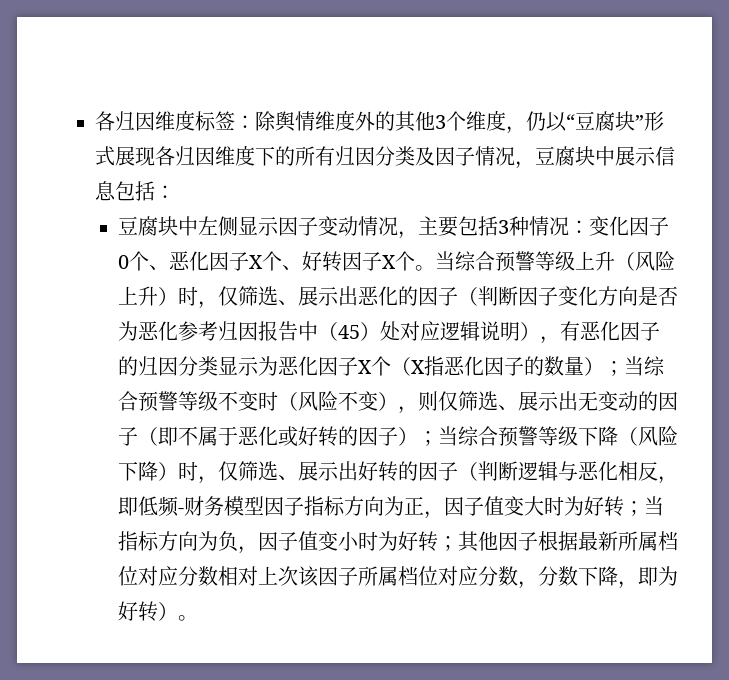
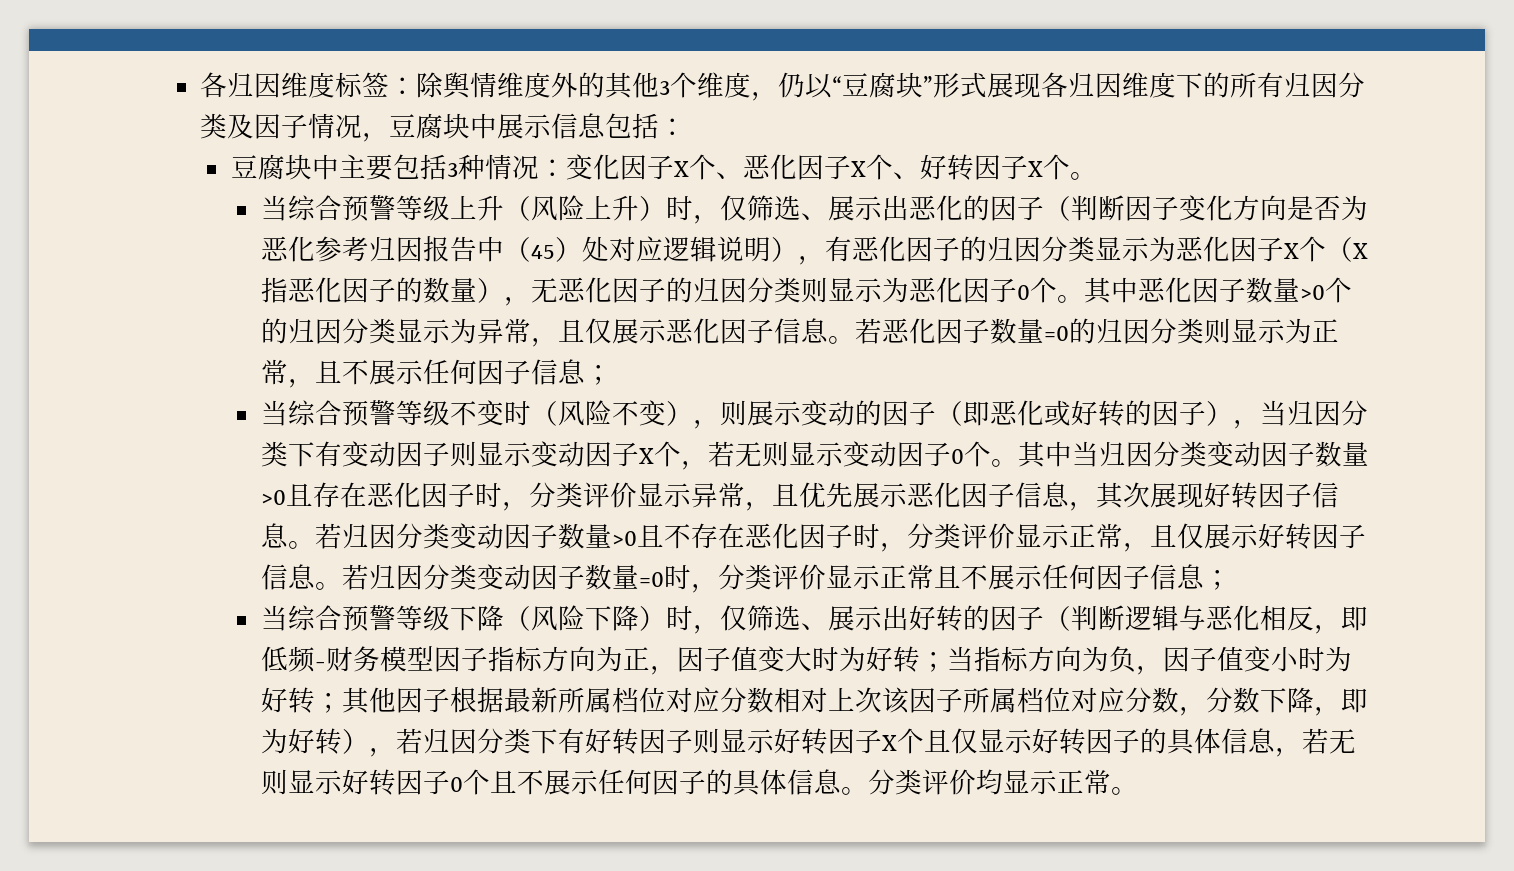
[197,216,418,239] 左侧显示因子变动情况， -> (339, 167) none
[117,255,129,269] 0 -> [673,161,689,177] X
(435, 268) none -> (1097, 176) //
[603,361,624,376] ； -> [503,277,1352,306] [260,318,1339,347] [260,359,612,388] ，无恶化因子的归因分类则显示为恶化因子0个。其中恶化因子数量>0个的归因分类显示为异常，且仅展示恶化因子信息。若恶化因子数量=0的归因分类则显示为正常，且不展示任何因子信息； //
[437,391,598,411] 仅筛选、展示出无 -> [746,401,801,426] 展示
[177,426,238,446] 不属于 -> (990, 413) none
[417,431,438,446] ； -> [1232,400,1368,429] [260,441,1369,470] [260,482,1339,511] [260,523,1366,552] [260,564,1231,593] ，当归因分类下有变动因子则显示变动因子X个，若无则显示变动因子0个。其中当归因分类变动因子数量>0且存在恶化因子时，分类评价显示异常，且优先展示恶化因子信息，其次展现好转因子信息。若归因分类变动因子数量>0且不存在恶化因子时，分类评价显示正常，且仅展示好转因子信息。若归因分类变动因子数量=0时，分类评价显示正常且不展示任何因子信息； //
(178, 611) none -> [368,728,1356,757] [260,769,1111,796] ，若归因分类下有好转因子则显示好转因子X个且仅显示好转因子的具体信息，若无则显示好转因子0个且不展示任何因子的具体信息。分类评价均显示正常

